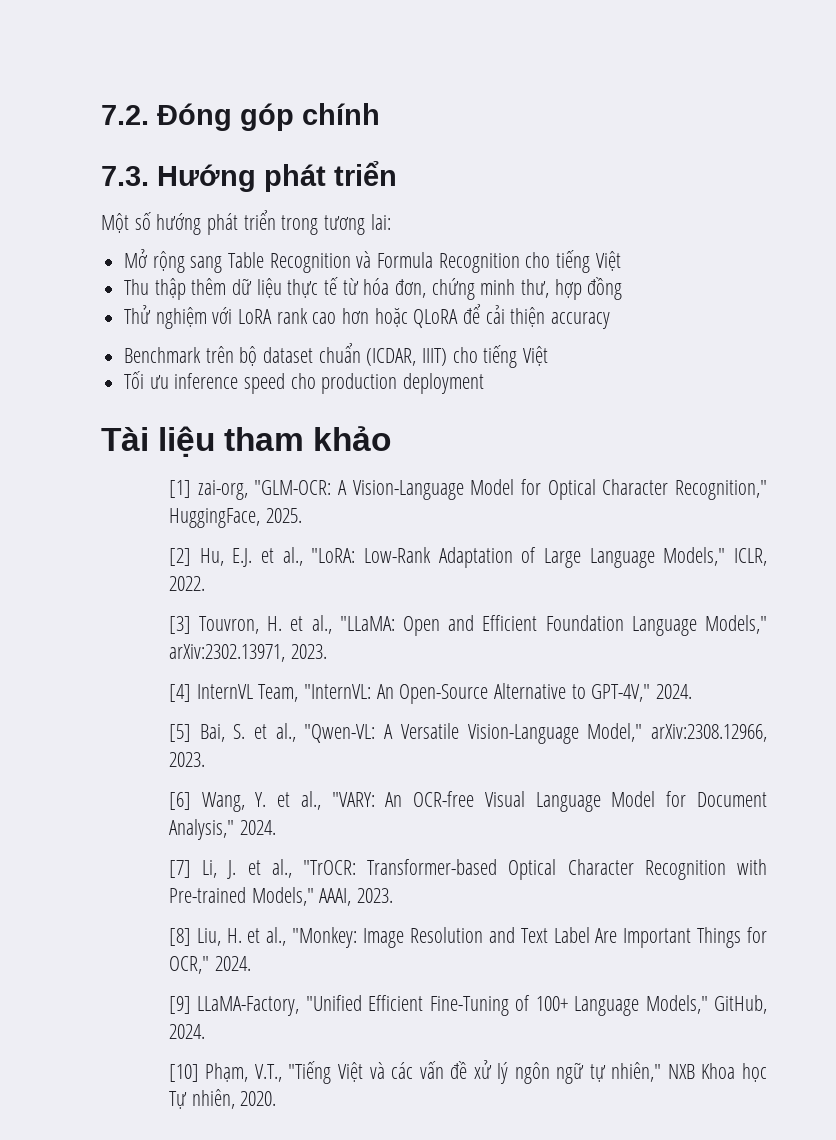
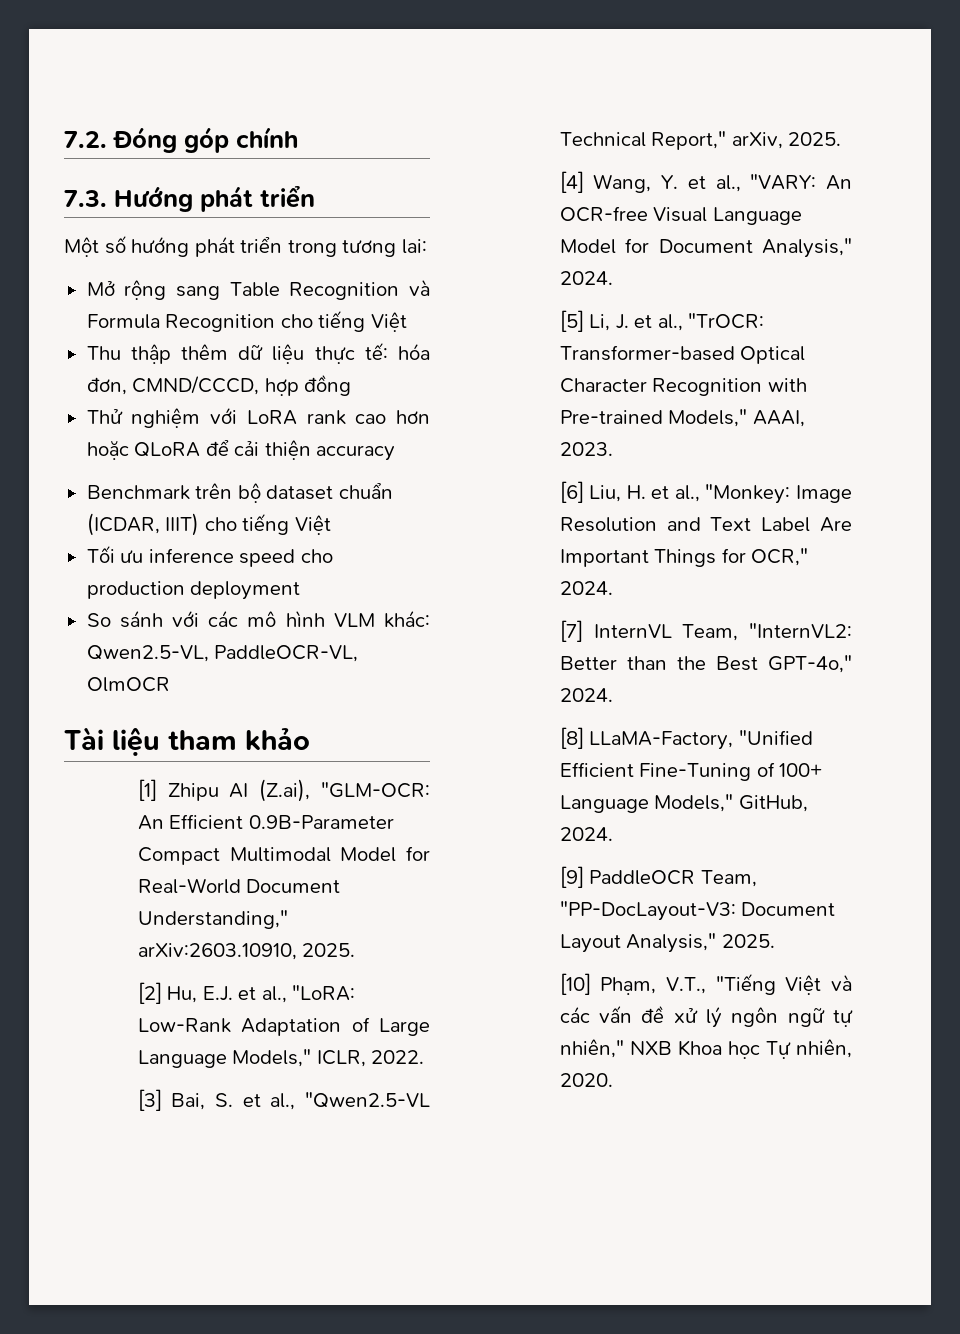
[324,277,550,300] tế từ hóa đơn, chứng minh thư, -> [364,342,430,360] [86,376,260,395] tế: hóa đơn, CMND/CCCD,
(485, 383) none -> [86,610,430,628] [86,645,359,662] [86,677,170,692] // So sánh với các mô hình VLM khác: Qwen2.5-VL, PaddleOCR-VL, OlmOCR
[197,479,767,500] [168,508,260,528] zai-org, "GLM-OCR: A Vision-Language Model for Optical Character Recognition," HuggingFace, -> [167,779,430,802] [137,814,394,830] [137,846,430,865] [137,878,341,894] [137,910,288,929] [137,943,297,960] Zhipu AI (Z.ai), "GLM-OCR: An Efficient 0.9B-Parameter Compact Multimodal Model for Real-World Document Understanding," arXiv:2603.10910,
[199,615,767,636] [168,644,327,662] [168,683,692,704] [168,723,767,744] [168,752,205,767] [168,792,191,810] Touvron, H. et al., "LLaMA: Open and Efficient Foundation Language Models," arXiv:2302.13971, 2023. // [4] InternVL Team, "InternVL: An Open-Source Alternative to GPT-4V," 2024. // [5] Bai, S. et al., "Qwen-VL: A Versatile Vision-Language Model," arXiv:2308.12966, 2023. // [6] -> [171,1092,430,1110] [559,131,842,150] [559,171,584,193] Bai, S. et al., "Qwen2.5-VL Technical Report," arXiv, 2025. // [4]
[168,860,191,878] [7] -> [559,310,584,332] [5]
[168,928,191,946] [8] -> [559,481,584,503] [6]
[168,996,191,1014] [9] -> [559,620,852,642] [559,655,852,673] [559,688,613,702] [559,727,584,749] [7] InternVL Team, "InternVL2: Better than the Best GPT-4o," 2024. // [8]
(205, 1031) none -> [559,866,757,888] [559,901,836,921] [559,933,775,953] // [9] PaddleOCR Team, "PP-DocLayout-V3: Document Layout Analysis," 2025.

